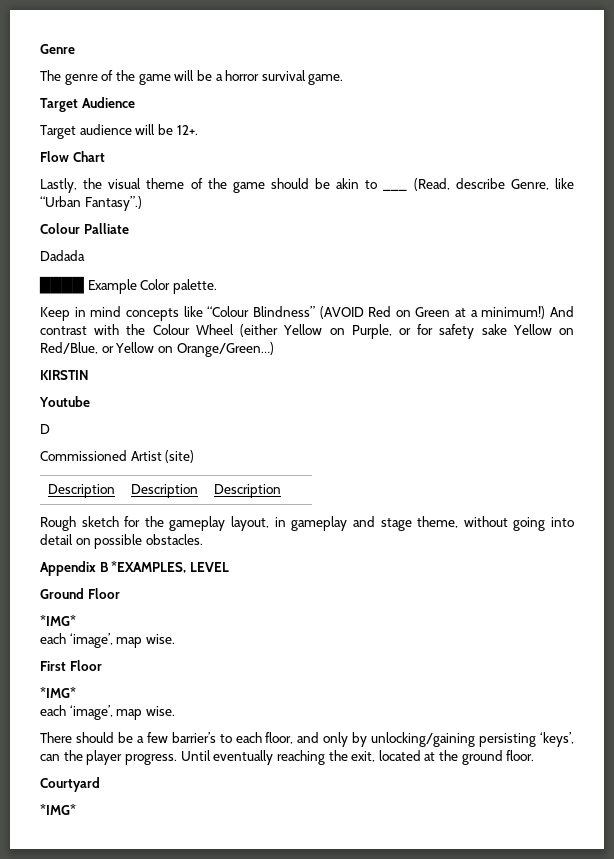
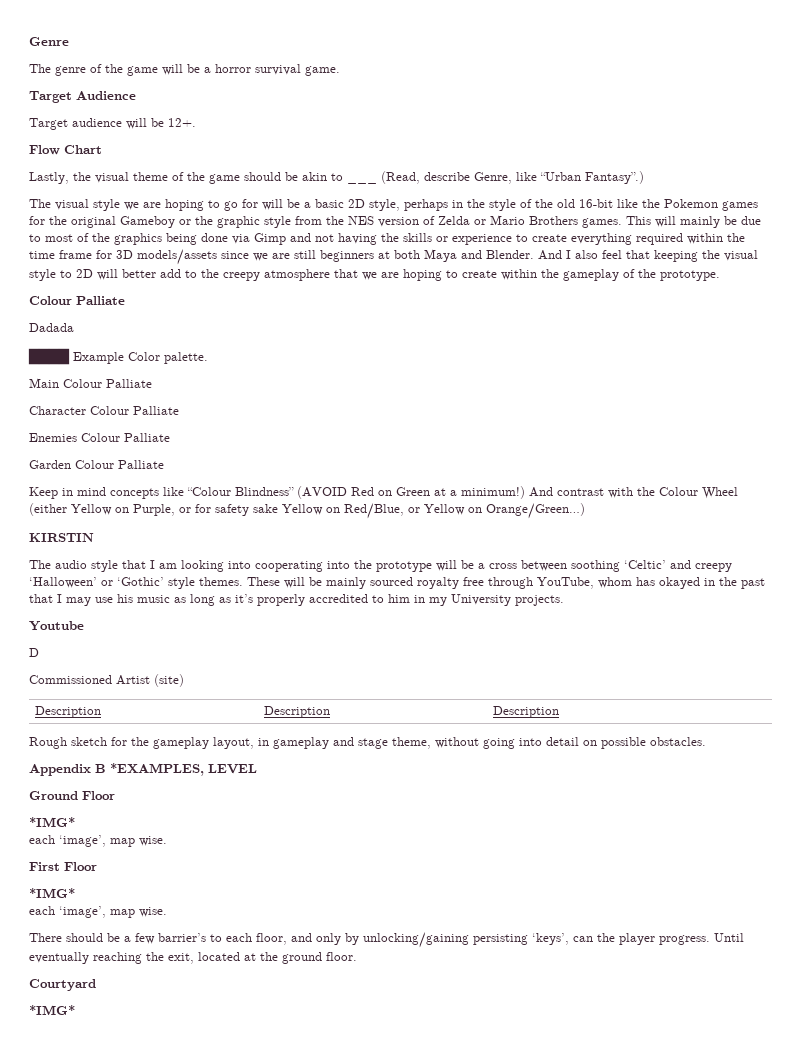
(142, 203) none -> [29,199,758,211] [29,215,761,228] [29,233,745,245] [29,249,758,265] [29,269,720,281] // The visual style we are hoping to go for will be a basic 2D style, perhaps in the style of the old 16-bit like the Pokemon games for the original Gameboy or the graphic style from the NES version of Zelda or Mario Brothers games. This will mainly be due to most of the graphics being done via Gimp and not having the skills or experience to create everything required within the time frame for 3D models/assets since we are still beginners at both Maya and Blender. And I also feel that keeping the visual style to 2D will better add to the creepy atmosphere that we are hoping to create within the gameplay of the prototype.
(217, 286) none -> [29,378,152,388] [29,406,179,415] [29,433,170,442] [29,460,164,469] // Main Colour Palliate // Character Colour Palliate // Enemies Colour Palliate // Garden Colour Palliate
(89, 375) none -> [29,560,732,572] [29,577,765,589] [29,594,564,606] // The audio style that I am looking into cooperating into the prototype will be a cross between soothing ‘Celtic’ and creepy ‘Halloween’ or ‘Gothic’ style themes. These will be mainly sourced royalty free through YouTube, whom has okayed in the past that I may use his music as long as it’s properly accredited to him in my University projects.

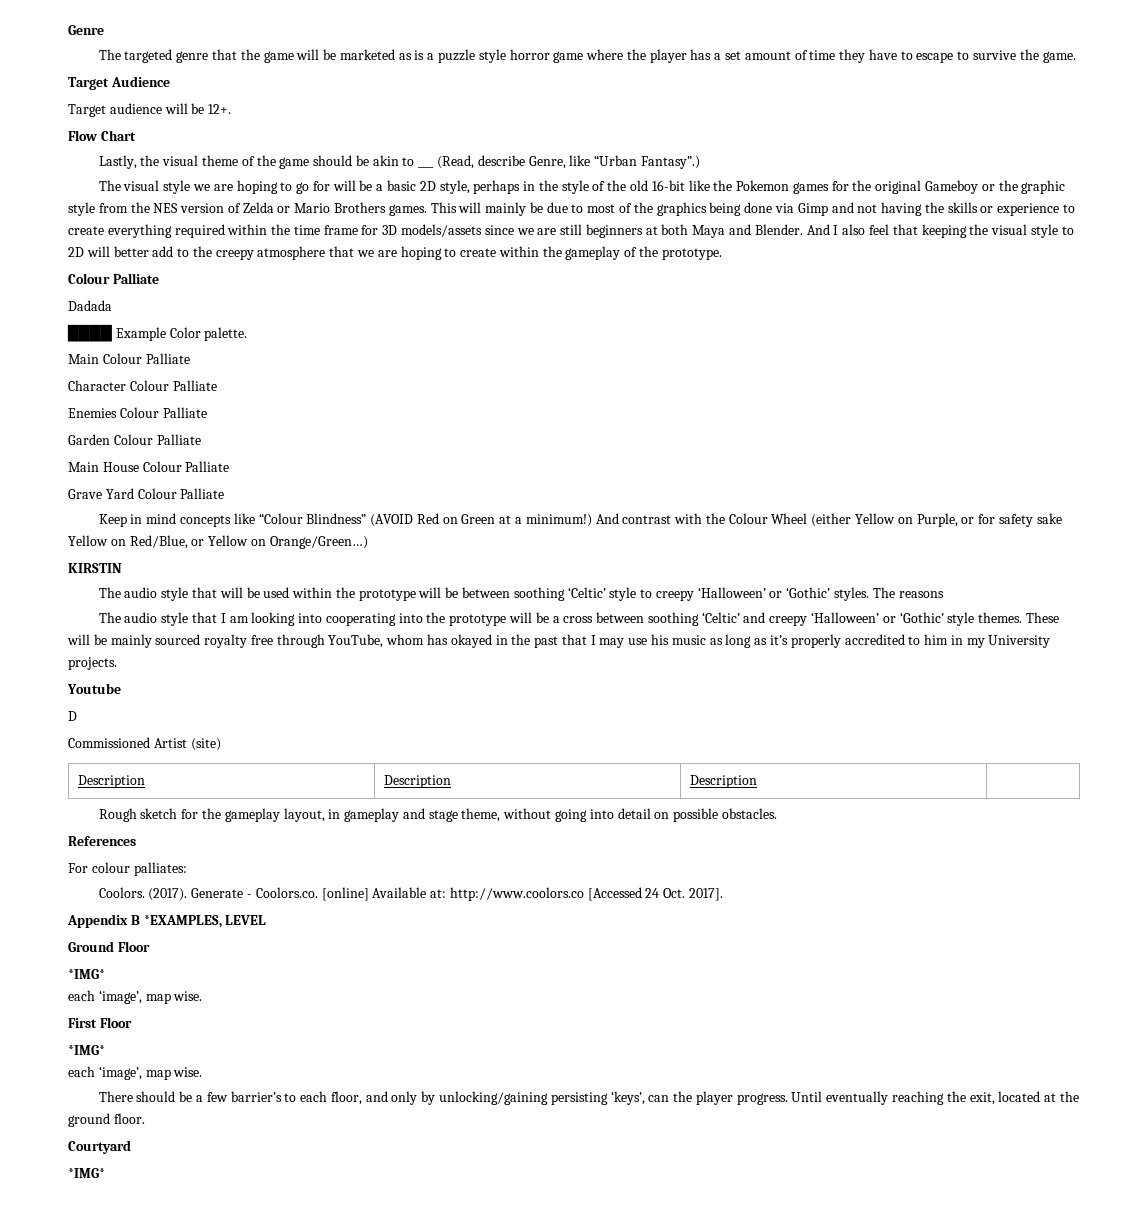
[55,64,102,76] genre of -> [124,49,237,63] targeted genre that
[204,64,301,75] a horror survival -> [339,49,1039,63] marketed as is a puzzle style horror game where the player has a set amount of time they have to escape to survive the
(164, 464) none -> [68,461,230,472] [68,488,225,499] // Main House Colour Palliate // Grave Yard Colour Palliate
(94, 537) none -> [98,587,944,601] // The audio style that will be used within the prototype will be between soothing ‘Celtic’ style to creepy ‘Halloween’ or ‘Gothic’ styles. The reasons
(706, 741) none -> [68,836,136,846] [68,862,187,876] [98,887,723,901] // References // For colour palliates: // Coolors. (2017). Generate - Coolors.co. [online] Available at: http://www.coolors.co [Accessed 24 Oct. 2017].

